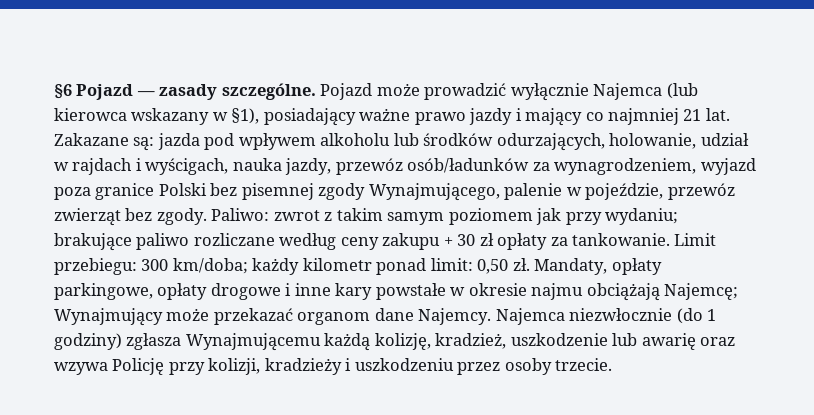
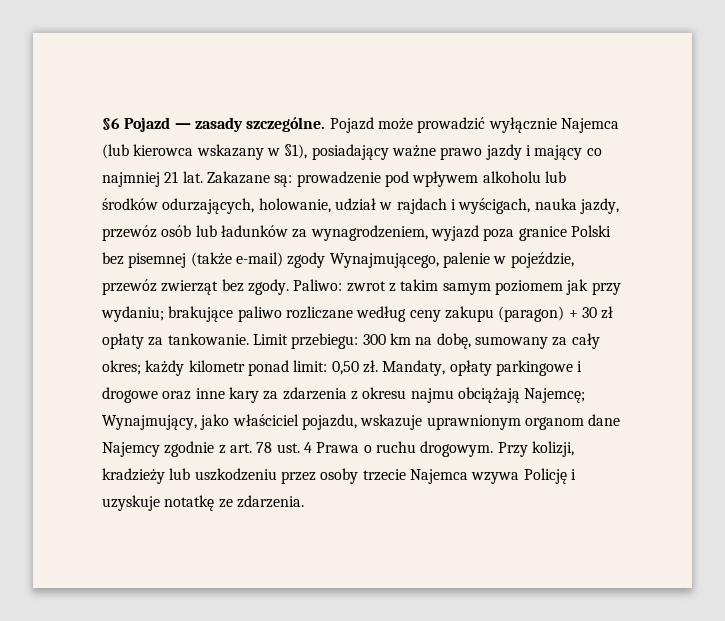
[157,133,200,150] jazda -> [296,171,381,187] prowadzenie
[407,158,530,173] osób/ładunków -> [161,225,288,237] osób lub ładunków
(314, 191) none -> [190,252,283,267] (także e-mail)
(441, 241) none -> [498,306,565,322] (paragon)
[172,258,248,274] km/doba; -> [389,333,600,349] [102,360,141,375] km na dobę, sumowany za cały okres;
[54,283,739,301] [54,308,717,326] [54,333,736,351] [54,358,205,375] parkingowe, opłaty drogowe i inne kary powstałe w okresie najmu obciążają Najemcę; Wynajmujący może przekazać organom dane Najemcy. Najemca niezwłocznie (do 1 godziny) zgłasza Wynajmującemu każdą kolizję, kradzież, uszkodzenie lub awarię oraz wzywa Policję przy -> [495,360,583,376] [102,387,586,403] [102,414,621,430] [102,441,528,457] parkingowe i drogowe oraz inne kary za zdarzenia z okresu najmu obciążają Najemcę; Wynajmujący, jako właściciel pojazdu, wskazuje uprawnionym organom dane Najemcy zgodnie z art. 78 ust. 4 Prawa o ruchu drogowym. Przy
[345,358,352,371] i -> [169,468,191,480] lub
[555,358,613,371] trzecie. -> [362,468,576,484] [102,495,304,511] trzecie Najemca wzywa Policję i uzyskuje notatkę ze zdarzenia.

